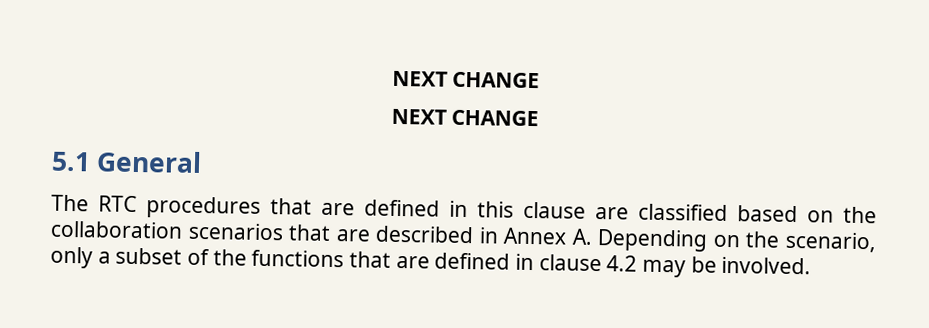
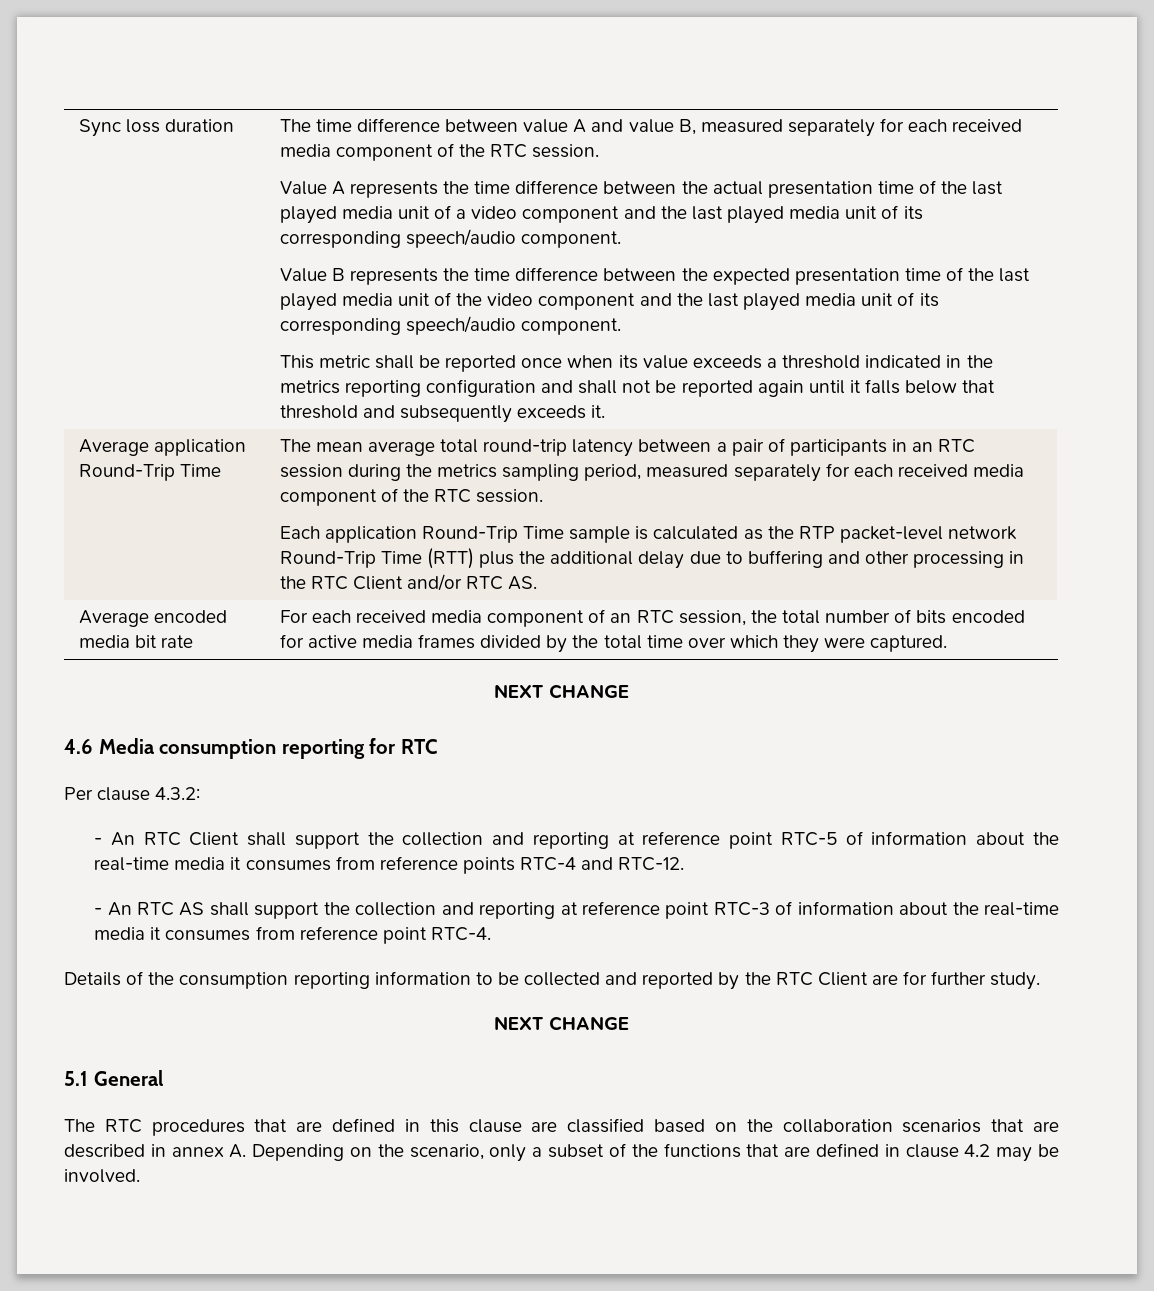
[391,70,541,89] NEXT CHANGE -> [78,119,234,137] [279,118,1023,137] [279,143,600,161] [279,180,1004,198] [279,205,923,224] [279,229,621,248] [279,267,1031,285] [279,292,939,311] [279,316,621,335] [279,355,993,372] [279,379,996,397] [279,405,606,423] [78,439,246,456] [78,464,221,481] [279,438,976,457] [279,463,1025,482] [279,488,544,506] [279,526,1018,543] [279,548,1025,569] [279,574,538,591] [78,610,227,627] [78,635,193,648] [279,609,1025,627] [279,634,948,653] [494,684,629,699] [64,738,437,759] [64,787,201,801] [94,831,1059,849] [94,856,685,874] [94,901,1059,919] [94,926,491,944] [64,971,1041,990] Sync loss duration | The time difference between value A and value B, measured separately for each received media component of the RTC session. // Value A represents the time difference between the actual presentation time of the last played media unit of a video component and the last played media unit of its corresponding speech/audio component. // Value B represents the time difference between the expected presentation time of the last played media unit of the video component and the last played media unit of its corresponding speech/audio component. // This metric shall be reported once when its value exceeds a threshold indicated in the metrics reporting configuration and shall not be reported again until it falls below that threshold and subsequently exceeds it. // Average application Round-Trip Time | The mean average total round-trip latency between a pair of participants in an RTC session during the metrics sampling period, measured separately for each received media component of the RTC session. // Each application Round-Trip Time sample is calculated as the RTP packet-level network Round-Trip Time (RTT) plus the additional delay due to buffering and other processing in the RTC Client and/or RTC AS. // Average encoded media bit rate | For each received media component of an RTC session, the total number of bits encoded for active media frames divided by the total time over which they were captured. // NEXT CHANGE // 4.6 Media consumption reporting for RTC // Per clause 4.3.2: // - An RTC Client shall support the collection and reporting at reference point RTC-5 of information about the real-time media it consumes from reference points RTC-4 and RTC-12. // - An RTC AS shall support the collection and reporting at reference point RTC-3 of information about the real-time media it consumes from reference point RTC-4. // Details of the consumption reporting information to be collected and reported by the RTC Client are for further study.
[503,227,568,245] Annex -> [171,1147,224,1157] annex

